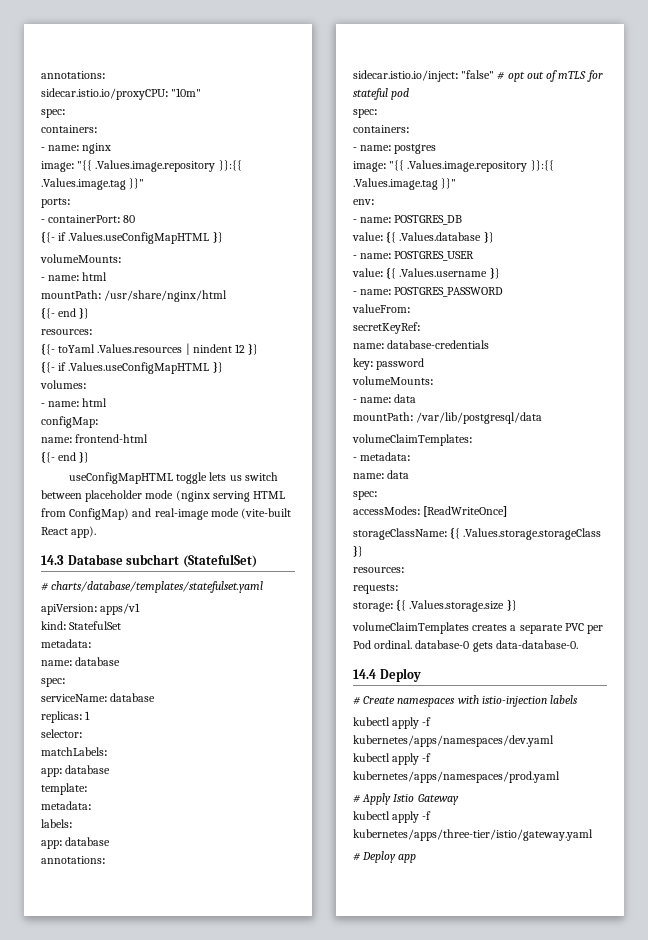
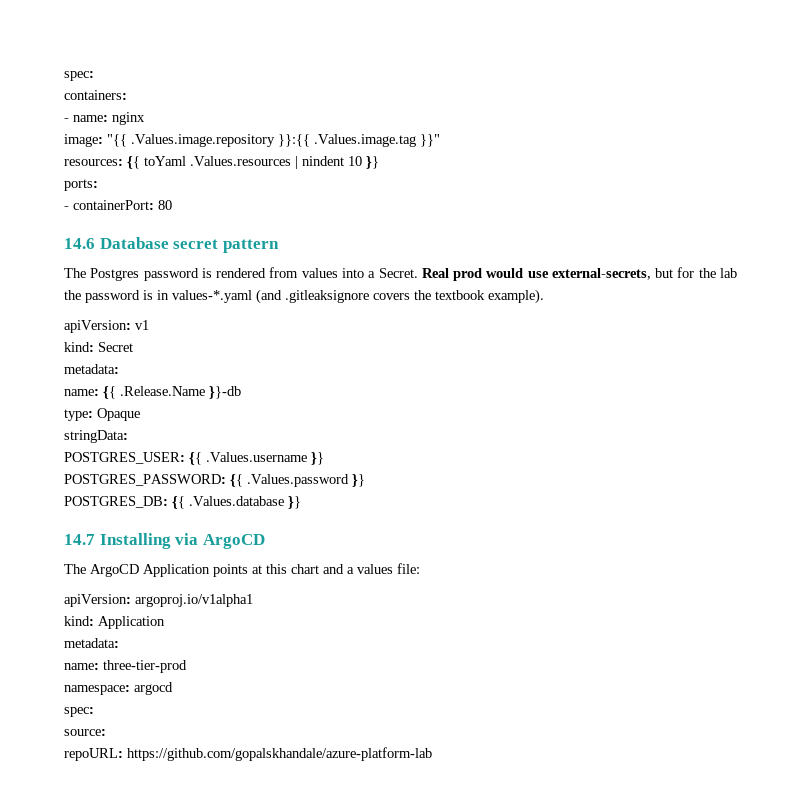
[41,71,105,79] [41,88,202,100] annotations: // sidecar.istio.io/proxyCPU: "10m" // -> (64, 76) none
[41,198,70,208] [41,215,136,223] [41,231,223,244] [40,254,121,263] [41,272,108,281] [41,290,228,302] [41,307,90,319] [41,329,92,335] [41,343,259,355] [41,361,223,374] [40,380,86,389] [41,398,108,407] [41,416,98,428] [41,434,149,443] [41,451,90,463] [68,472,278,484] [41,490,286,502] [41,508,292,520] [41,526,97,538] [41,554,257,568] [41,581,264,593] [41,603,141,615] [41,621,122,630] [41,639,91,648] [41,657,121,666] [41,678,65,687] [41,693,156,702] [41,711,91,723] [41,729,82,738] [41,747,107,756] [41,765,111,777] [41,783,87,795] [41,801,91,810] [41,819,72,828] [41,837,111,849] [41,856,105,864] [353,70,603,82] [353,88,410,100] [353,109,377,118] [353,125,409,133] [353,144,437,154] [353,160,554,172] [353,178,457,190] [353,199,374,205] [353,215,463,225] [352,231,494,243] [353,251,475,261] [352,267,500,279] [353,287,504,297] [352,304,410,313] [353,322,420,334] [353,340,490,349] [353,358,425,370] [352,376,433,385] [353,394,417,403] [353,412,543,424] [352,434,472,446] [353,452,411,461] [353,470,410,479] [353,491,377,500] [353,506,508,517] [353,527,602,540] [353,545,363,557] [353,567,404,573] [353,584,398,594] [353,599,517,612] [352,622,604,634] [353,640,578,652] [353,668,421,682] [353,695,579,707] [353,717,432,729] [353,735,554,747] [353,753,432,765] [353,771,560,783] [353,793,459,805] [353,811,432,823] [353,829,593,841] [353,851,417,863] ports: // - containerPort: 80 // {{- if .Values.useConfigMapHTML }} // volumeMounts: // - name: html // mountPath: /usr/share/nginx/html // {{- end }} // resources: // {{- toYaml .Values.resources | nindent 12 }} // {{- if .Values.useConfigMapHTML }} // volumes: // - name: html // configMap: // name: frontend-html // {{- end }} // useConfigMapHTML toggle lets us switch between placeholder mode (nginx serving HTML from ConfigMap) and real-image mode (vite-built React app). // 14.3 Database subchart (StatefulSet) // # charts/database/templates/statefulset.yaml // apiVersion: apps/v1 // kind: StatefulSet // metadata: // name: database // spec: // serviceName: database // replicas: 1 // selector: // matchLabels: // app: database // template: // metadata: // labels: // app: database // annotations: // sidecar.istio.io/inject: "false" # opt out of mTLS for stateful pod // spec: // containers: // - name: postgres // image: "{{ .Values.image.repository }}:{{ .Values.image.tag }}" // env: // - name: POSTGRES_DB // value: {{ .Values.database }} // - name: POSTGRES_USER // value: {{ .Values.username }} // - name: POSTGRES_PASSWORD // valueFrom: // secretKeyRef: // name: database-credentials // key: password // volumeMounts: // - name: data // mountPath: /var/lib/postgresql/data // volumeClaimTemplates: // - metadata: // name: data // spec: // accessModes: [ReadWriteOnce] // storageClassName: {{ .Values.storage.storageClass }} // resources: // requests: // storage: {{ .Values.storage.size }} // volumeClaimTemplates creates a separate PVC per Pod ordinal. database-0 gets data-database-0. // 14.4 Deploy // # Create namespaces with istio-injection labels // kubectl apply -f kubernetes/apps/namespaces/dev.yaml // kubectl apply -f kubernetes/apps/namespaces/prod.yaml // # Apply Istio Gateway // kubectl apply -f kubernetes/apps/three-tier/istio/gateway.yaml // # Deploy app -> [64,156,379,169] [64,179,98,191] [64,200,172,210] [64,237,279,253] [64,267,738,281] [64,289,544,304] [64,320,149,333] [64,342,133,352] [64,364,119,374] [64,386,241,399] [64,408,140,421] [64,430,128,443] [64,452,324,465] [64,474,365,487] [64,496,301,509] [64,533,265,549] [64,563,420,577] [64,594,253,607] [64,616,165,629] [64,638,119,648] [64,660,187,673] [64,682,173,695] [64,707,94,717] [64,729,106,736] [64,747,432,761] resources: {{ toYaml .Values.resources | nindent 10 }} // ports: // - containerPort: 80 // 14.6 Database secret pattern // The Postgres password is rendered from values into a Secret. Real prod would use external-secrets, but for the lab the password is in values-*.yaml (and .gitleaksignore covers the textbook example). // apiVersion: v1 // kind: Secret // metadata: // name: {{ .Release.Name }}-db // type: Opaque // stringData: // POSTGRES_USER: {{ .Values.username }} // POSTGRES_PASSWORD: {{ .Values.password }} // POSTGRES_DB: {{ .Values.database }} // 14.7 Installing via ArgoCD // The ArgoCD Application points at this chart and a values file: // apiVersion: argoproj.io/v1alpha1 // kind: Application // metadata: // name: three-tier-prod // namespace: argocd // spec: // source: // repoURL: https://github.com/gopalskhandale/azure-platform-lab

